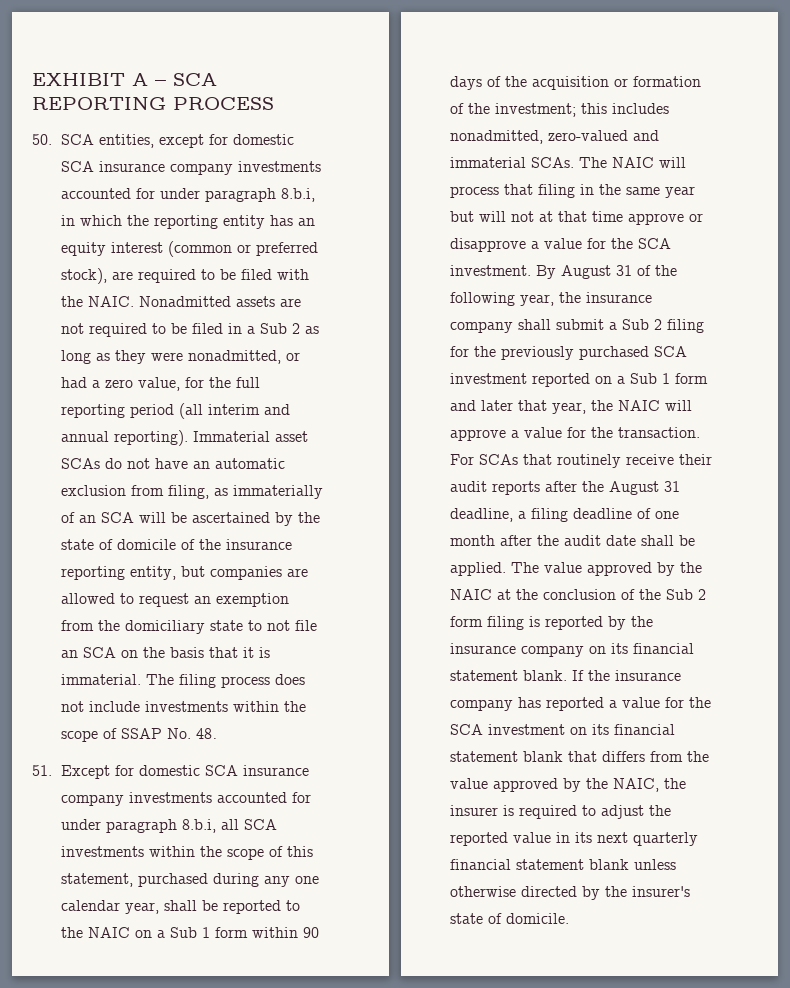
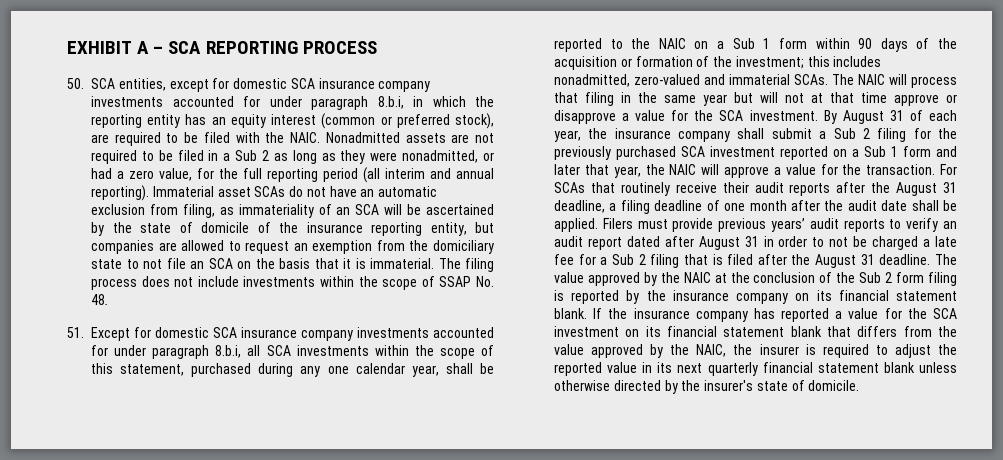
[233,485,324,499] immaterially -> [238,204,314,218] immateriality
[655,265,678,276] [450,292,516,306] the following -> [928,110,957,121] each
(507, 569) none -> [602,218,957,232] [554,236,957,250] [554,254,931,268] Filers must provide previous years’ audit reports to verify an audit report dated after August 31 in order to not be charged a late fee for a Sub 2 filing that is filed after the August 31 deadline.

